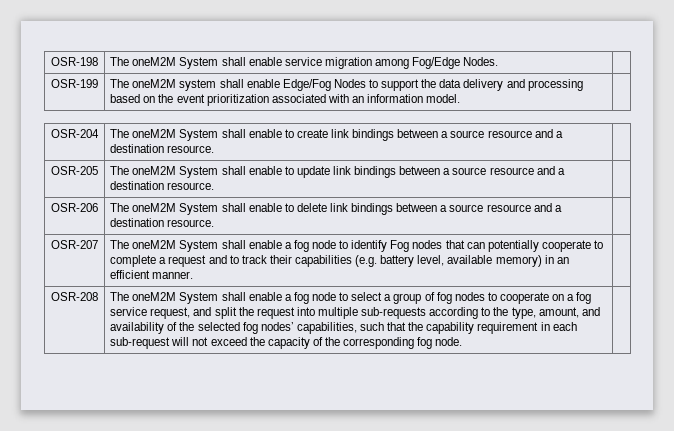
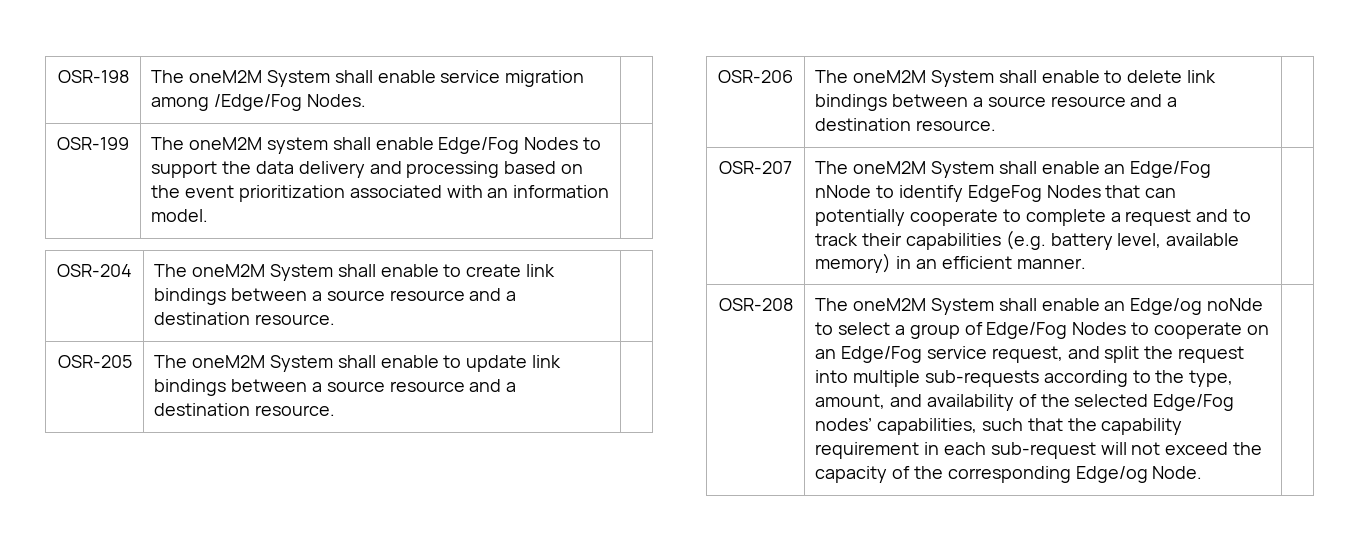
[412,57,461,69] Fog/Edge -> [213,94,302,111] /Edge/Fog
[284,240,443,252] a fog node to identify Fog nodes -> [1104,161,1212,178] [815,185,1101,202] an Edge/Fog nNode to identify EdgeFog Nodes
[284,292,336,304] a fog node -> [1104,298,1264,315] an Edge/og noNde
[436,292,485,304] fog nodes -> [986,322,1127,339] Edge/Fog Nodes
[567,292,592,304] a fog -> [815,346,922,363] an Edge/Fog
[242,322,258,334] fog -> [1153,394,1235,411] Edge/Fog
[417,337,463,349] fog node. -> [1075,466,1203,483] Edge/og Node.

